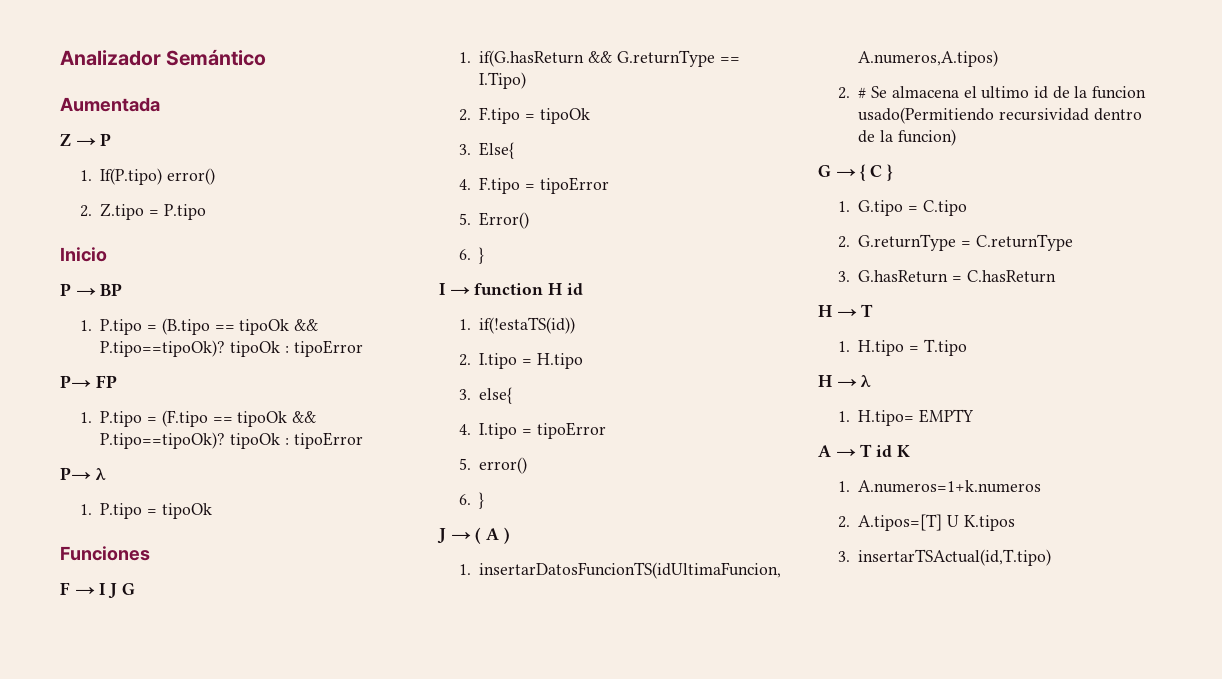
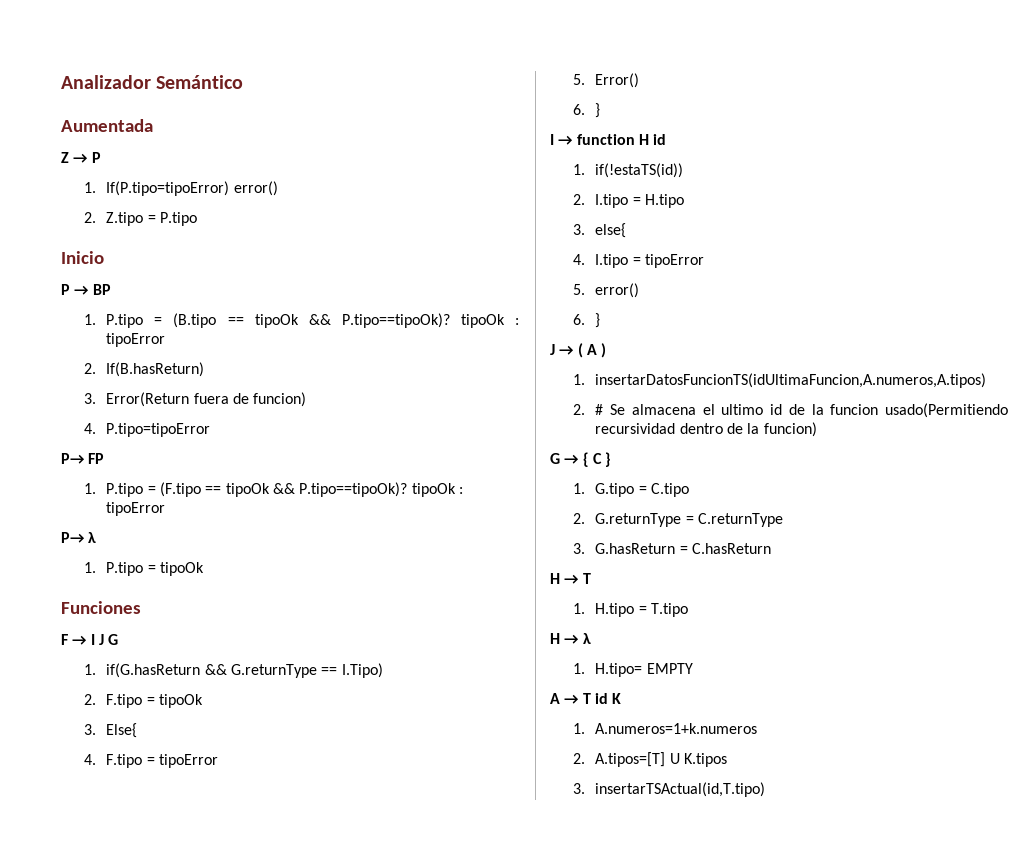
[100,168,163,185] If(P.tipo) -> [106,181,230,196] If(P.tipo=tipoError)
(363, 348) none -> [83,362,205,377] [83,392,307,407] [83,423,211,437] // 2. If(B.hasReturn) // 3. Error(Return fuera de funcion) // 4. P.tipo=tipoError

